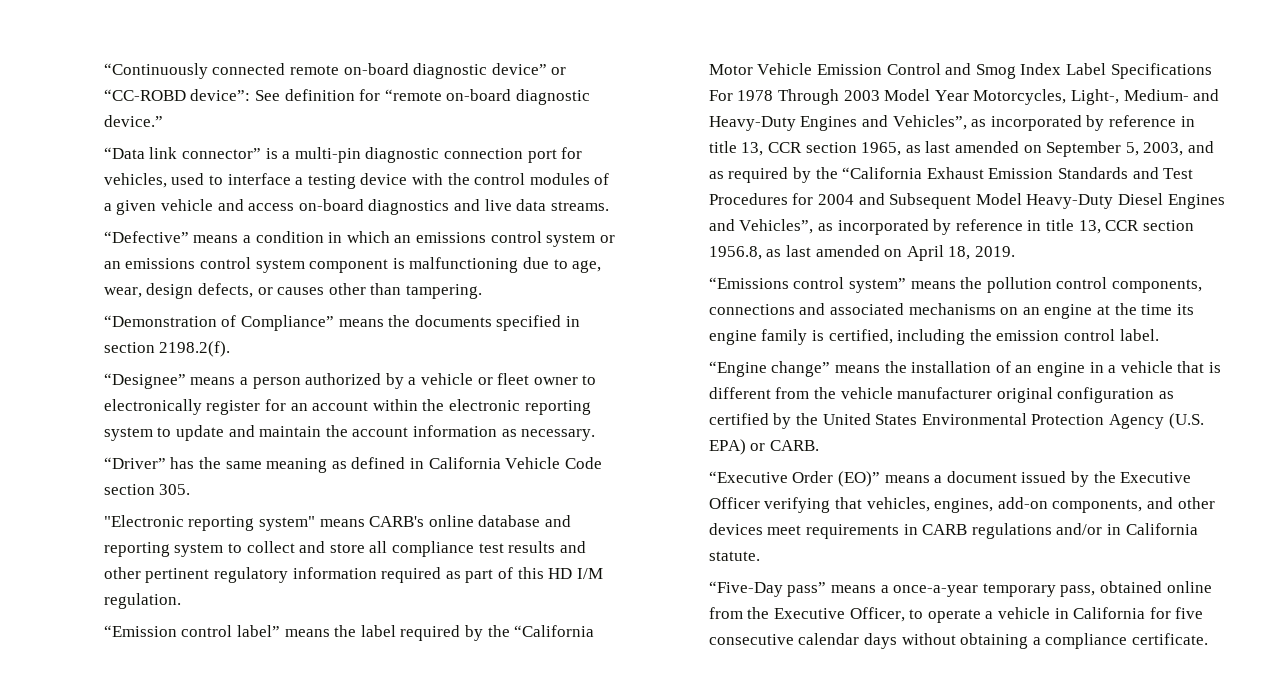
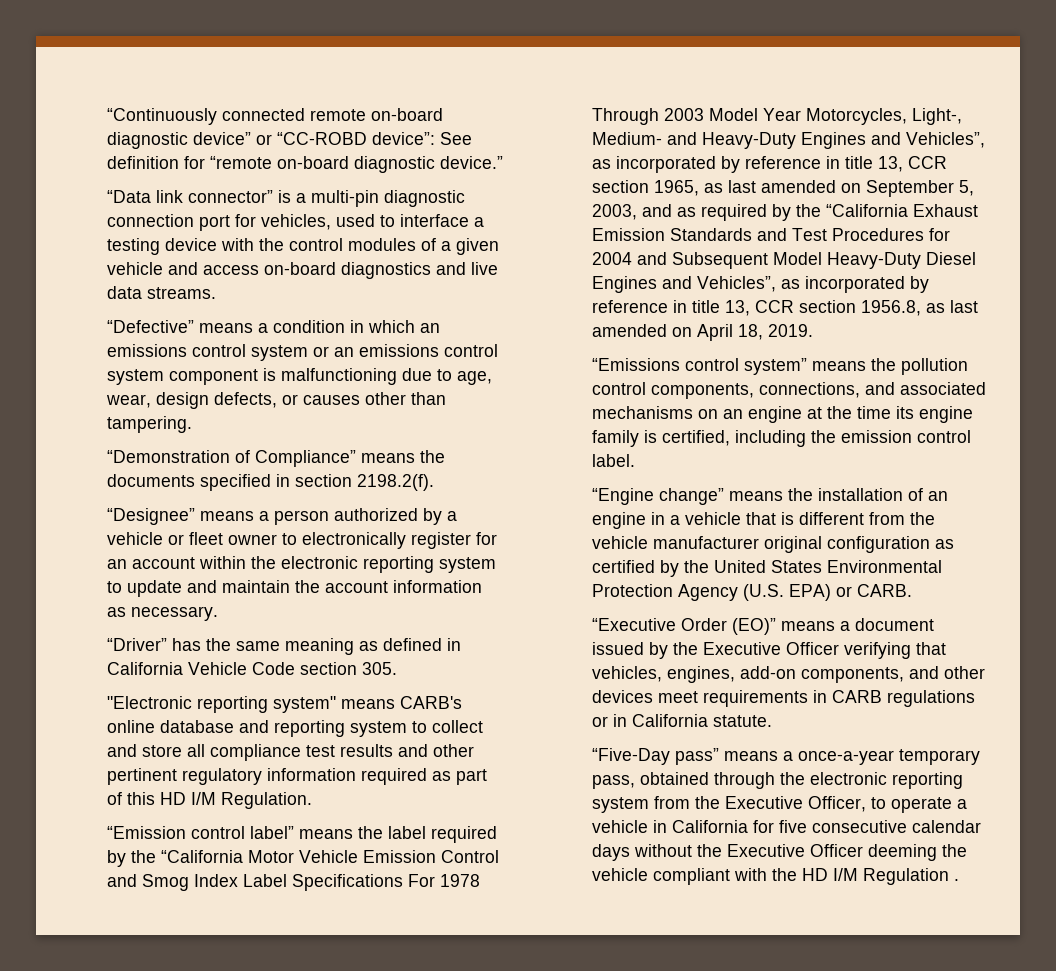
[103,593,181,609] regulation. -> [221,792,313,809] Regulation.
[708,304,795,315] connections -> [759,382,861,398] connections,
[1056,523,1103,535] and/or -> [592,716,609,727] or
[1166,581,1212,593] online -> [714,772,964,789] [592,797,650,813] through the electronic reporting system
[960,633,1208,649] obtaining a compliance certificate. -> [697,844,968,861] [592,868,960,885] the Executive Officer deeming the vehicle compliant with the HD I/M Regulation .

